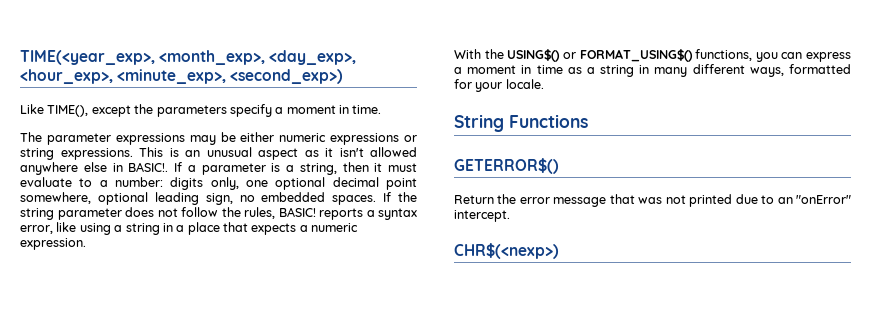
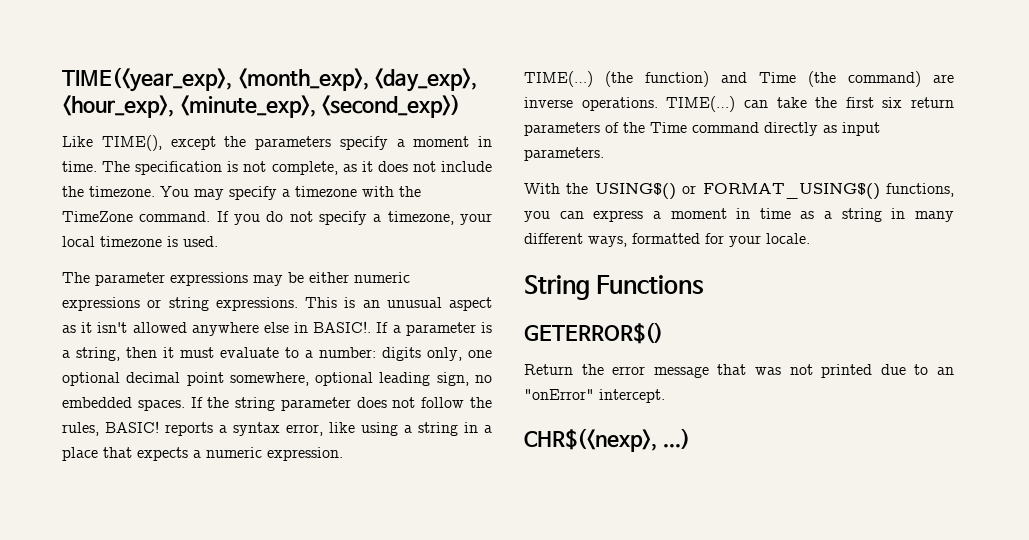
(382, 109) none -> [102,161,493,175] [62,186,421,200] [62,211,492,225] [62,236,218,247] The specification is not complete, as it does not include the timezone. You may specify a timezone with the TimeZone command. If you do not specify a timezone, your local timezone is used.
(86, 244) none -> [524,71,954,87] [524,96,954,112] [524,122,880,136] [524,147,604,161] // TIME(…) (the function) and Time (the command) are inverse operations. TIME(…) can take the first six return parameters of the Time command directly as input parameters.
[454,243,559,259] CHR$(<nexp>) -> [524,428,690,452] CHR$(<nexp>, ...)

